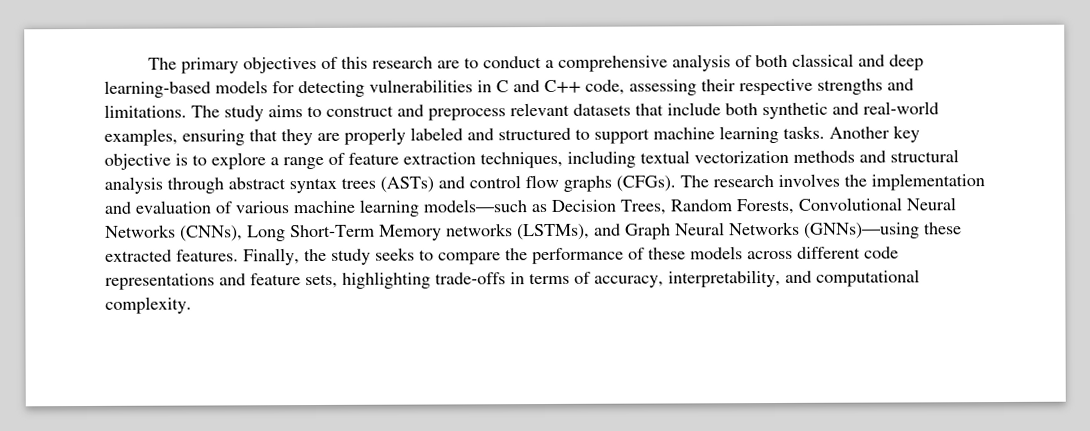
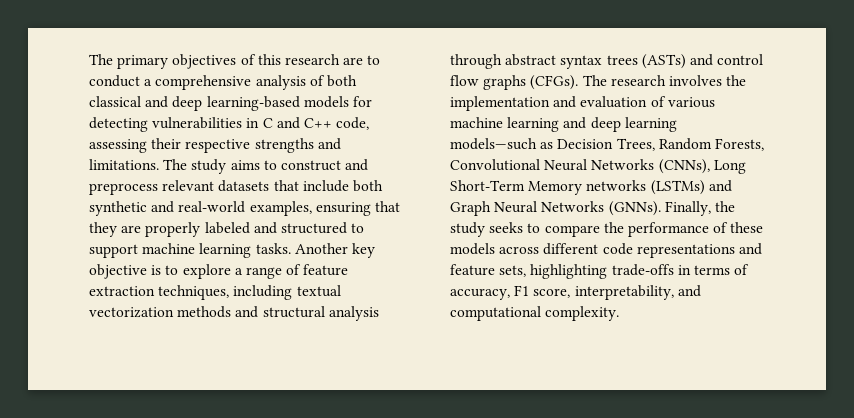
(420, 208) none -> [563,117,677,132] and deep learning
[517,223,590,241] (LSTMs), -> [650,180,705,195] (LSTMs)
[804,222,962,239] [105,249,239,262] (GNNs)—using these extracted features. -> [608,201,661,216] (GNNs).
(664, 281) none -> [514,285,571,298] F1 score,

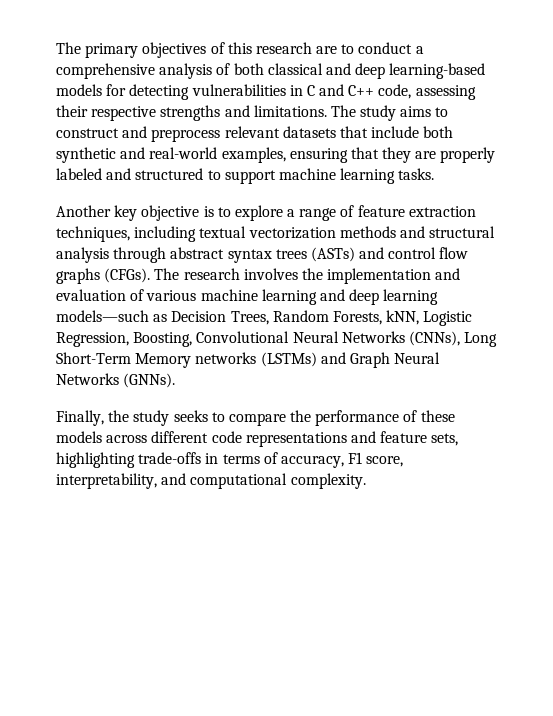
(291, 248) none -> (435, 174) //
(764, 144) none -> [386,310,473,326] [56,332,193,347] kNN, Logistic Regression, Boosting,
(661, 208) none -> (176, 380) //

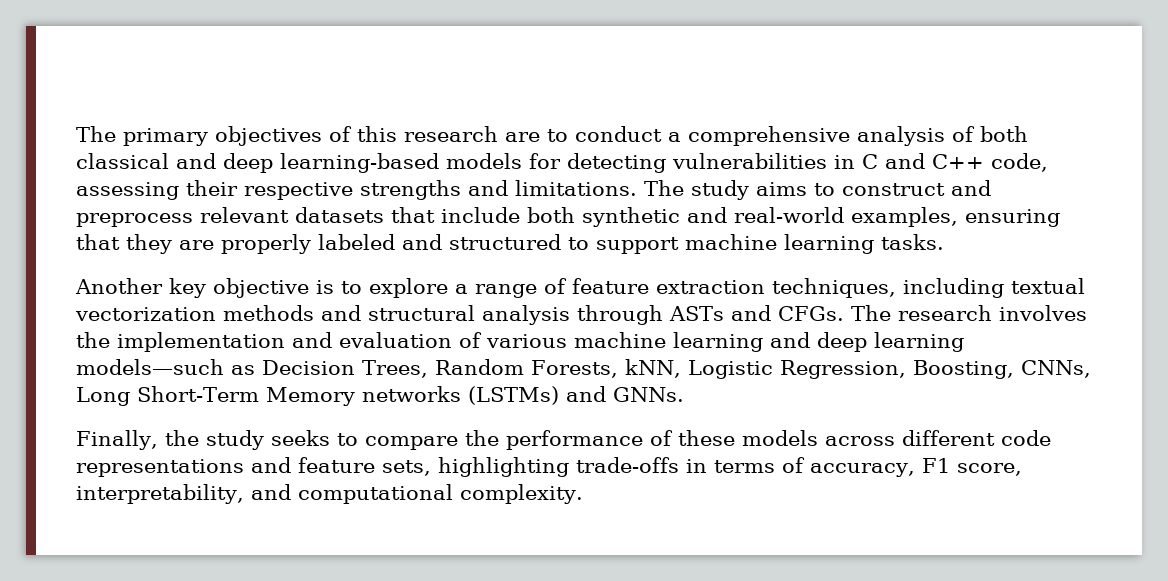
[170,247,469,263] [56,268,151,284] abstract syntax trees (ASTs) and control flow graphs (CFGs). -> [669,305,844,321] ASTs and CFGs.
[196,331,460,346] Convolutional Neural Networks (CNNs), -> [1020,360,1091,378] CNNs,
[349,352,441,368] [56,373,176,388] Graph Neural Networks (GNNs). -> [612,387,684,402] GNNs.

